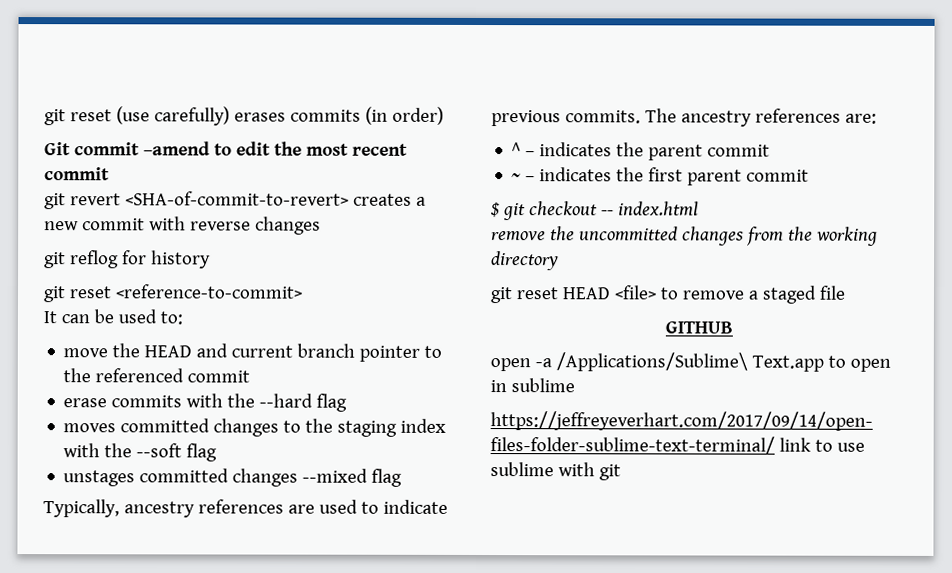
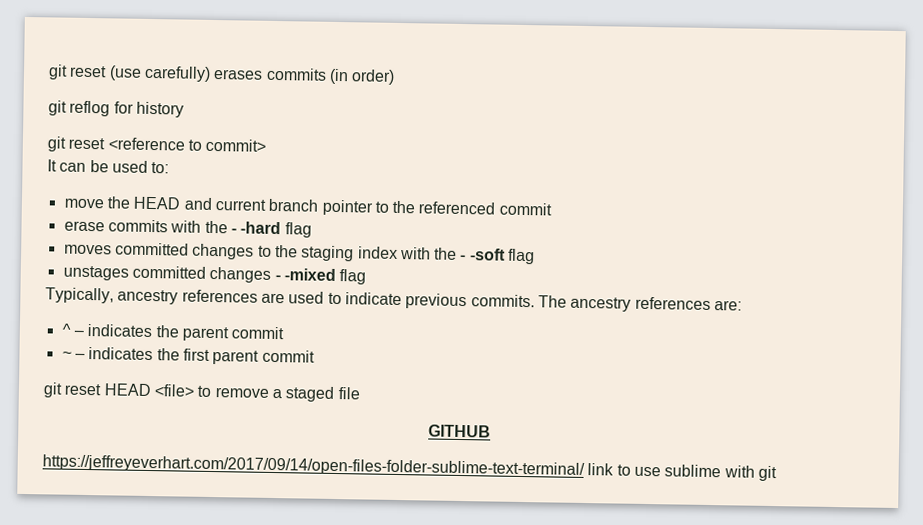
[44,141,408,156] [44,167,110,181] [44,191,426,210] [44,216,321,235] // Git commit –amend to edit the most recent commit // git revert <SHA-of-commit-to-revert> creates a new commit with reverse changes -> (396, 77) none
[114,284,303,299] <reference-to-commit> -> [107,137,267,152] <reference to commit>
[259,393,314,408] --hard -> [230,221,282,235] - -hard
[136,443,183,458] --soft -> [460,248,506,261] - -soft
[302,468,369,483] --mixed -> [274,268,336,281] - -mixed
[490,201,699,221] [491,226,878,246] [491,251,559,271] // $ git checkout -- index.html // remove the uncommitted changes from the working directory -> (315, 356) none
[490,352,891,372] [490,378,575,393] // open -a /Applications/Sublime\ Text.app to open in sublime -> (491, 431) none

